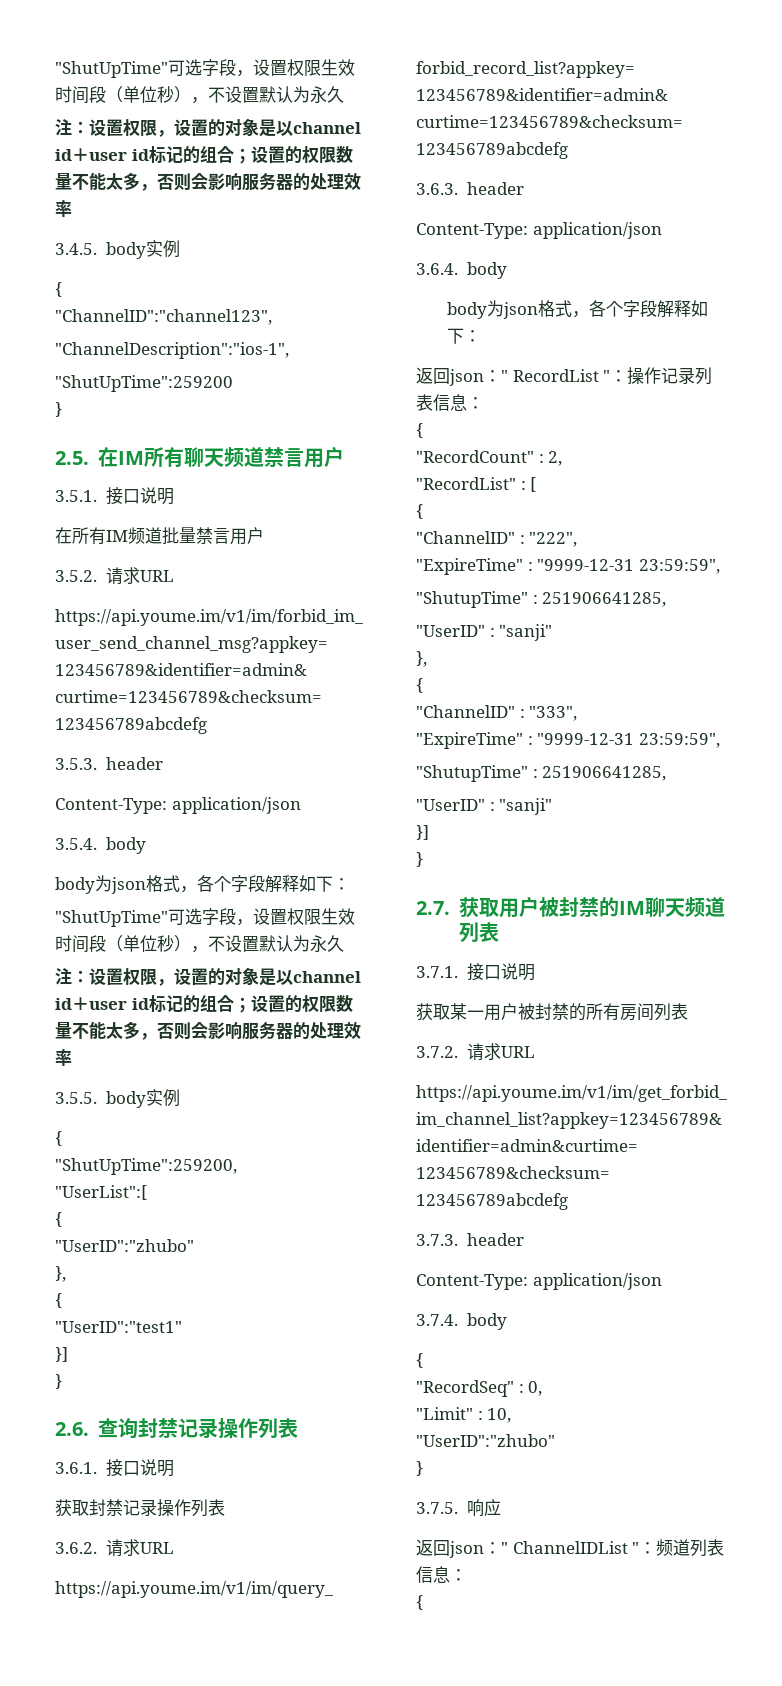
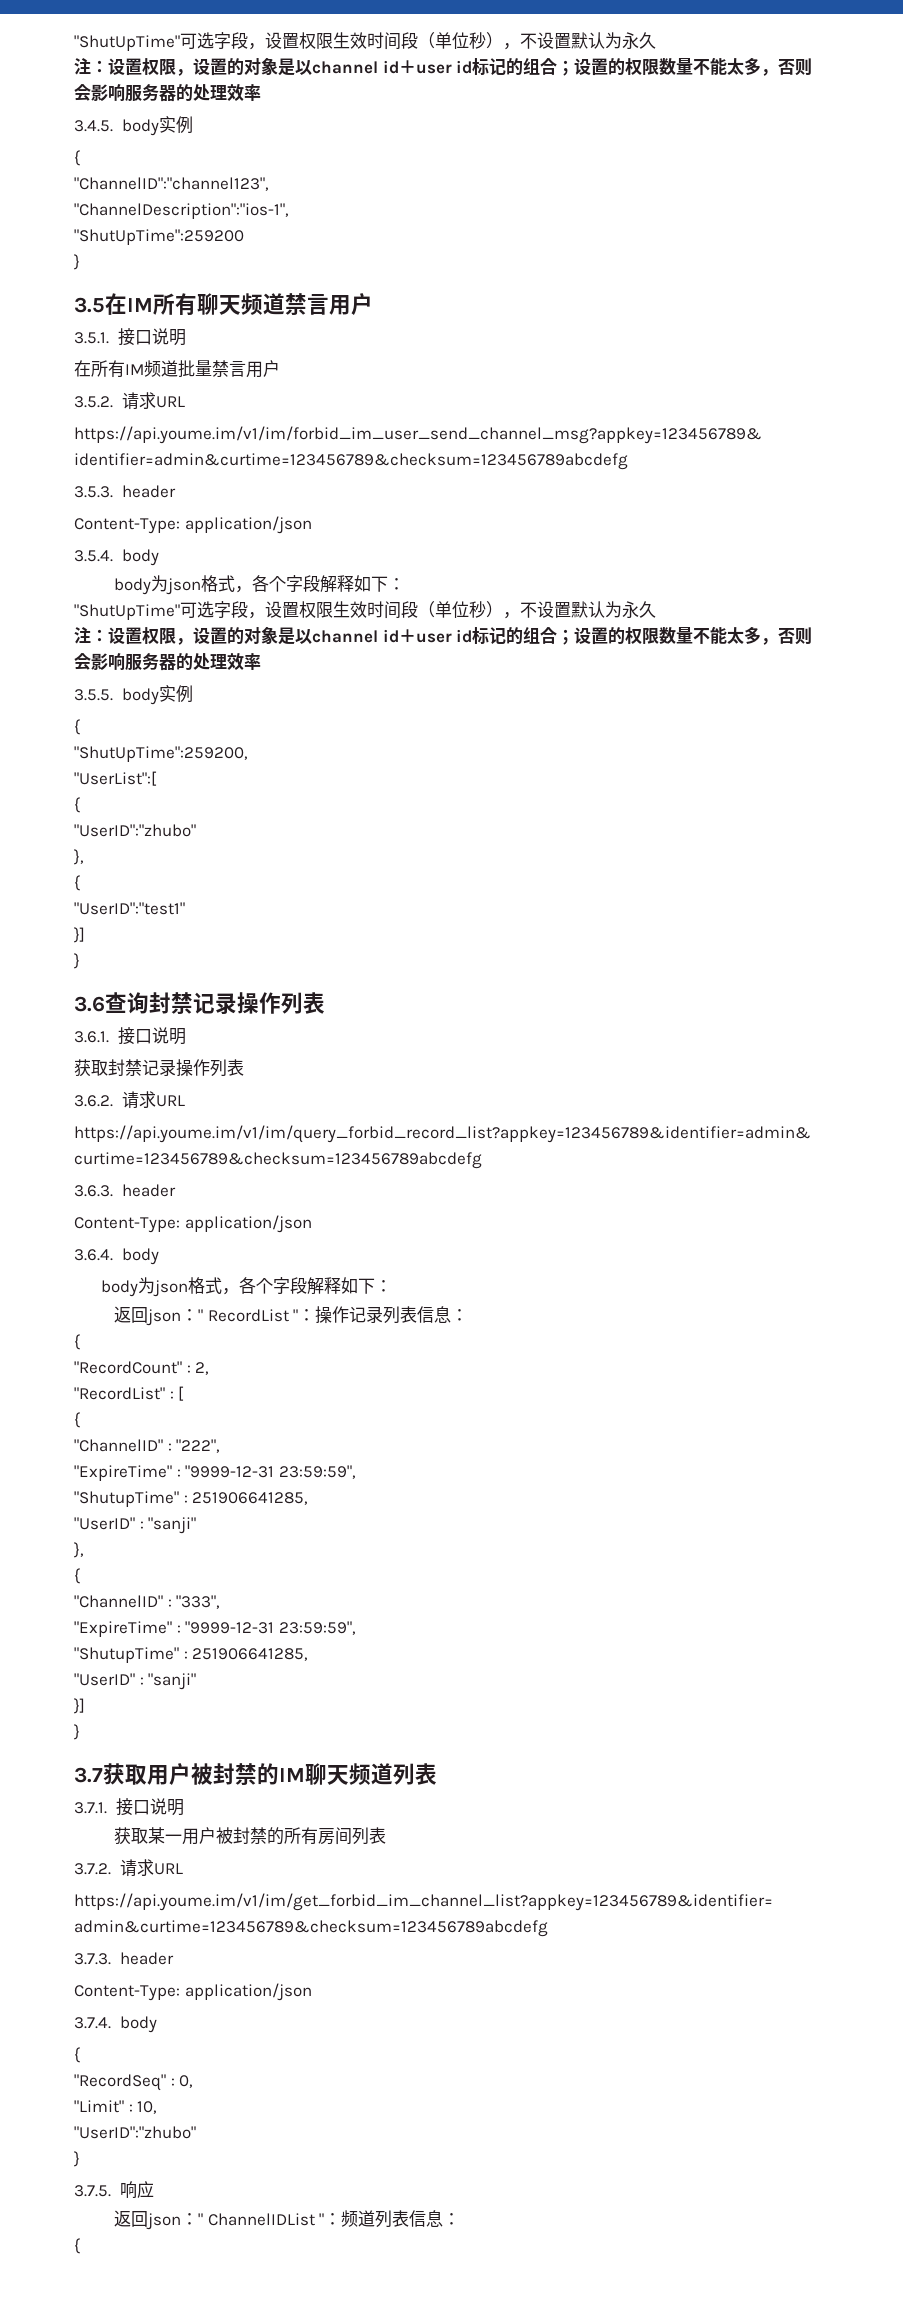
[55,451,89,465] 2.5. -> [74,297,105,313] 3.5
[55,1422,89,1436] 2.6. -> [74,996,105,1012] 3.6
[416,901,450,915] 2.7. -> [74,1767,103,1783] 3.7

